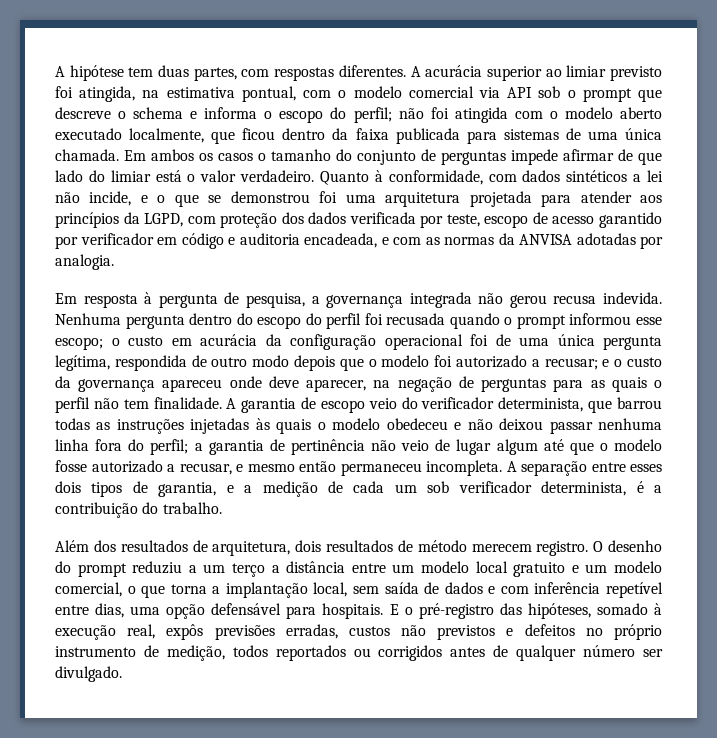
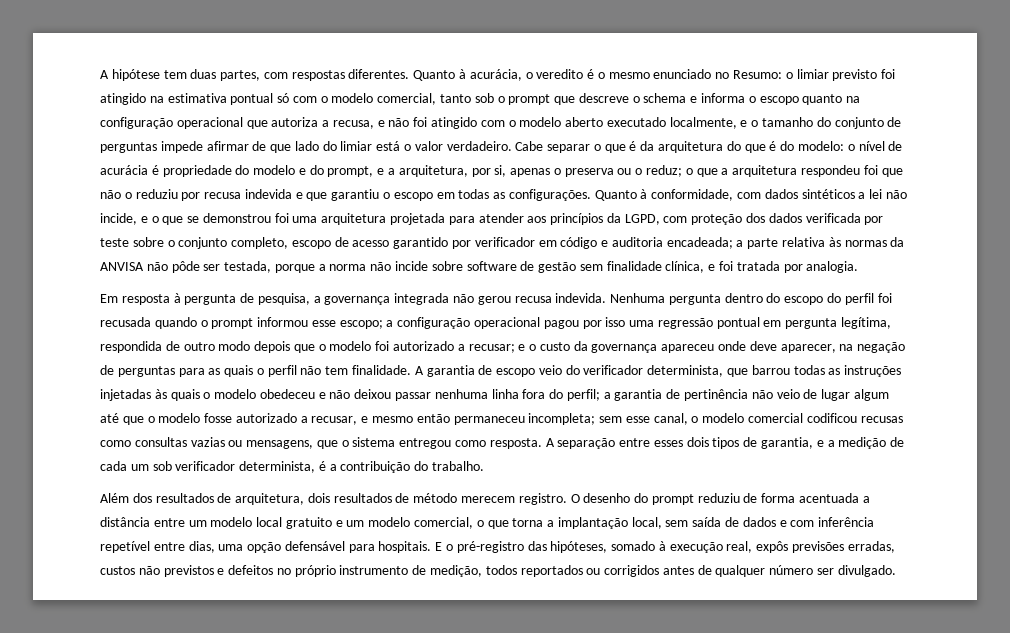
[410,65,562,81] A acurácia superior ao -> [413,69,793,81] Quanto à acurácia, o veredito é o mesmo enunciado no Resumo: o
[79,86,136,102] atingida, -> [100,93,146,105] atingido
[241,86,533,102] pontual, com o modelo comercial via API -> [230,93,472,105] pontual só com o modelo comercial, tanto
[330,107,392,123] do perfil; -> [802,94,861,105] [100,117,385,129] quanto na configuração operacional que autoriza a recusa, e
[454,107,508,123] atingida -> [431,117,478,129] atingido
[211,128,662,144] [55,149,253,161] que ficou dentro da faixa publicada para sistemas de uma única chamada. Em ambos os casos -> [740,120,748,127] e
(315, 176) none -> [515,141,903,153] [100,165,903,177] [100,189,591,201] Cabe separar o que é da arquitetura do que é do modelo: o nível de acurácia é propriedade do modelo e do prompt, e a arquitetura, por si, apenas o preserva ou o reduz; o que a arquitetura respondeu foi que não o reduziu por recusa indevida e que garantiu o escopo em todas as configurações.
[446,214,480,227] teste, -> [100,237,289,249] teste sobre o conjunto completo,
[304,233,636,248] encadeada, e com as normas da ANVISA adotadas -> [666,237,905,249] [100,261,780,273] encadeada; a parte relativa às normas da ANVISA não pôde ser testada, porque a norma não incide sobre software de gestão sem finalidade clínica, e foi tratada
[111,334,595,350] o custo em acurácia da configuração operacional foi de uma única -> [386,317,782,329] a configuração operacional pagou por isso uma regressão pontual em
[426,460,502,476] incompleta. -> [528,413,903,425] [100,437,542,449] incompleta; sem esse canal, o modelo comercial codificou recusas como consultas vazias ou mensagens, que o sistema entregou como resposta.
[188,563,265,577] a um terço -> [743,493,860,503] de forma acentuada

